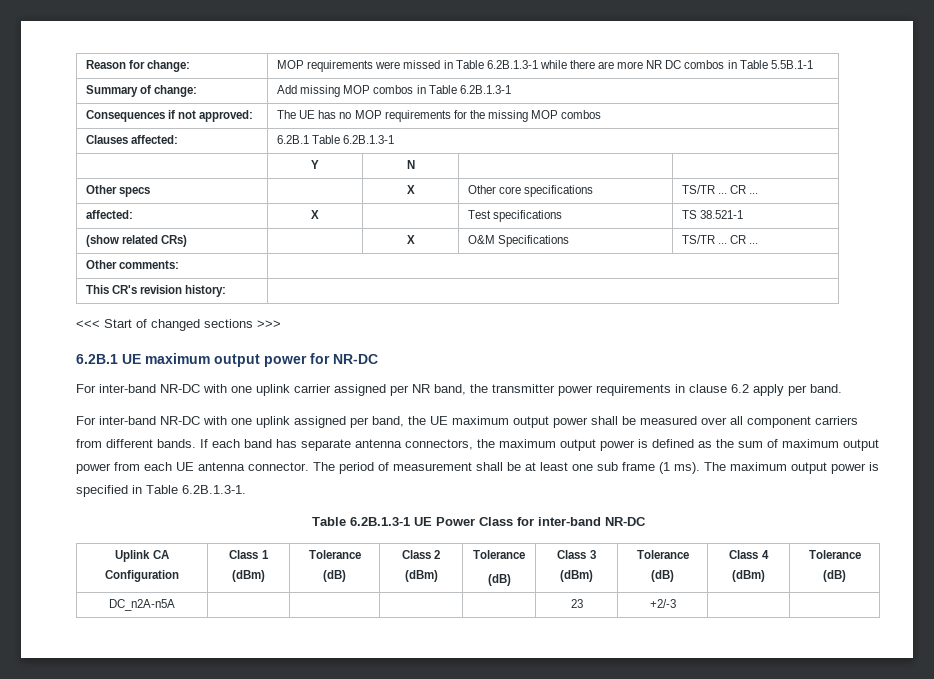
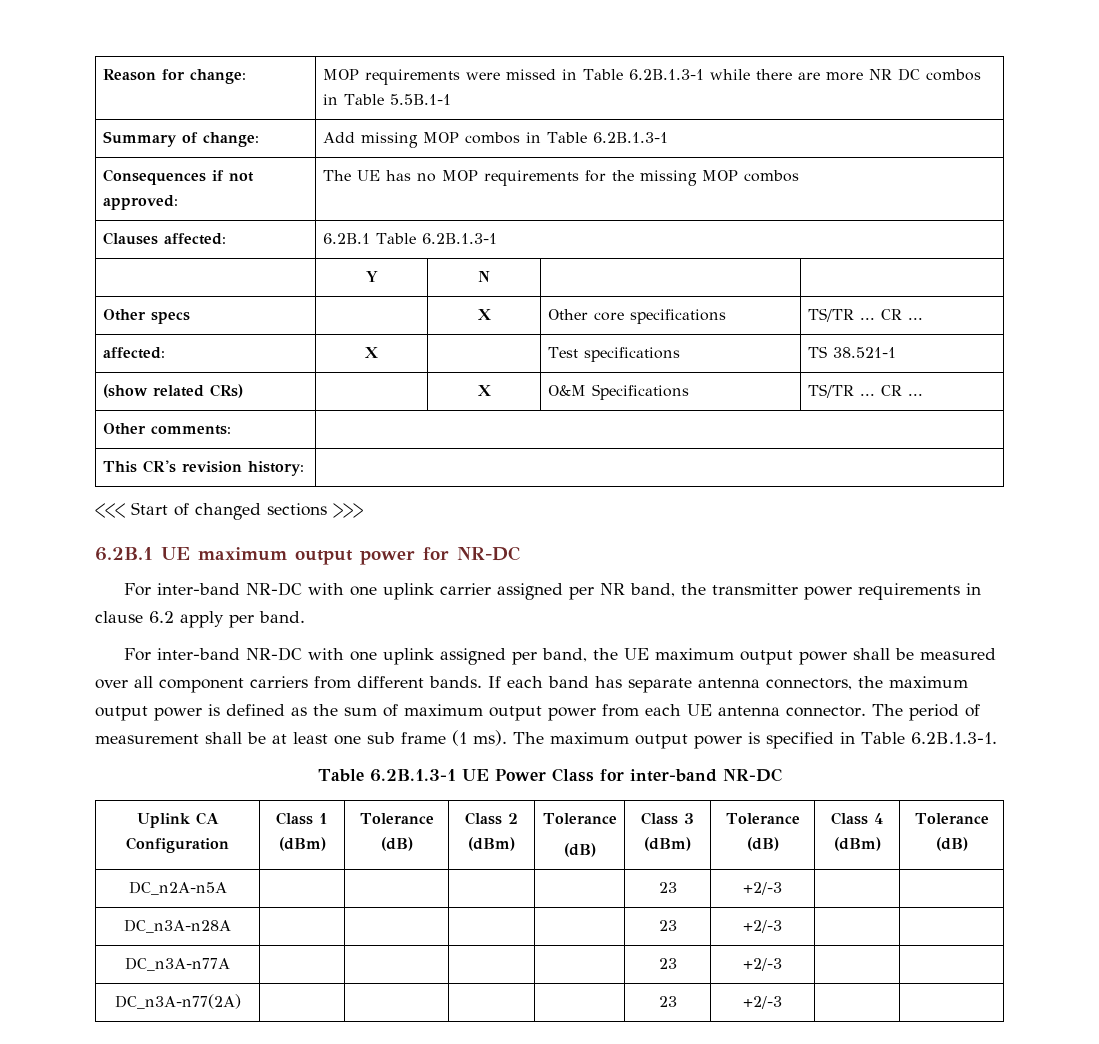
(676, 603) none -> [124,919,231,933] [658,920,677,931] [743,920,782,933] [125,957,230,971] [658,958,677,969] [743,958,782,971] [114,994,241,1009] [658,996,677,1007] [743,996,782,1009] // DC_n3A-n28A | | | | | 23 | +2/-3 | | // DC_n3A-n77A | | | | | 23 | +2/-3 | | // DC_n3A-n77(2A) | | | | | 23 | +2/-3 | |

